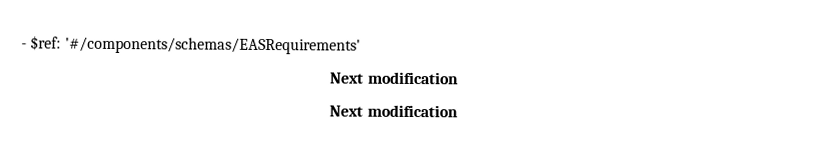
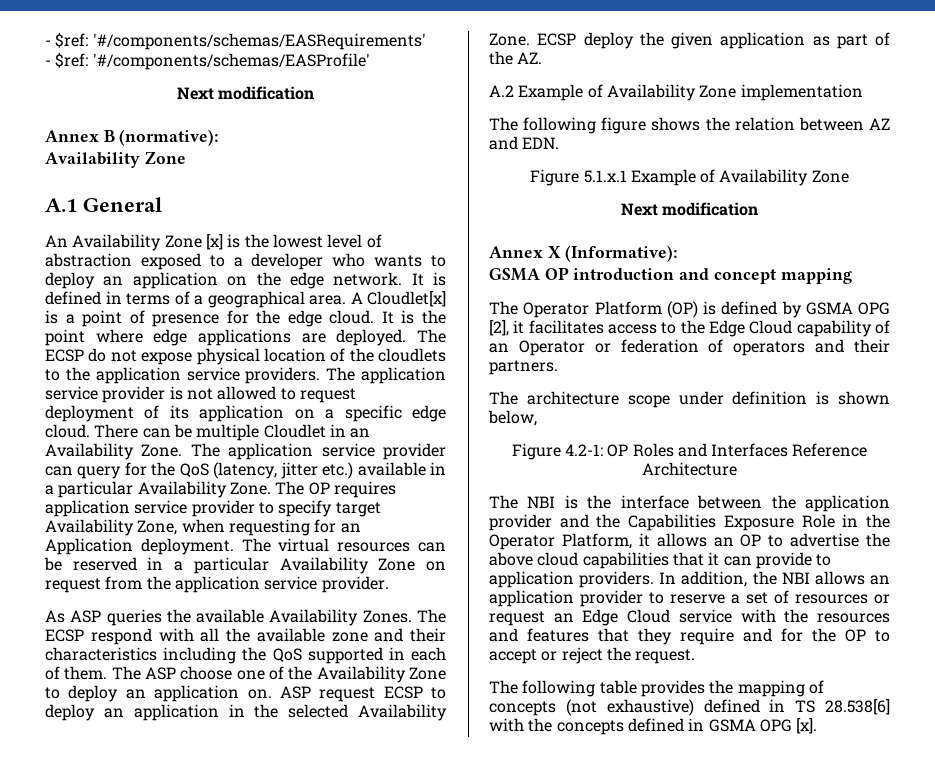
[329,71,459,85] [329,104,458,118] // Next modification // Next modification -> [45,52,370,70] [176,86,315,100] [45,129,219,146] [45,151,186,168] [45,197,162,212] [45,234,382,251] [45,253,446,270] [45,272,446,289] [45,291,446,308] [45,310,447,327] [45,329,447,346] [45,348,446,365] [45,367,446,384] [45,386,356,403] [45,405,446,422] [45,424,371,441] [45,443,447,460] [45,462,447,479] [45,481,396,498] [45,500,381,517] [45,519,361,536] [45,538,447,555] [44,557,446,574] [45,576,389,593] [45,609,446,626] [45,628,446,645] [45,647,447,664] [45,666,446,683] [45,685,446,702] [45,704,448,721] [489,32,890,49] [489,51,543,65] [489,84,863,101] [489,117,890,134] [489,136,560,150] [530,169,849,186] [620,202,759,216] [489,245,678,262] [489,267,852,284] [489,301,890,318] [489,320,890,337] [489,339,890,356] [489,360,558,375] [489,391,890,408] [488,410,537,426] [511,443,868,460] [642,462,737,476] [489,495,890,512] [489,514,890,531] [489,533,890,550] [489,552,832,569] [489,571,891,588] [489,590,890,607] [489,609,890,626] [489,628,890,645] [489,647,696,664] [489,680,824,697] [489,699,890,716] [489,718,818,735] // - $ref: '#/components/schemas/EASProfile' // Next modification // Annex B (normative): // Availability Zone // A.1 General // An Availability Zone [x] is the lowest level of abstraction exposed to a developer who wants to deploy an application on the edge network. It is defined in terms of a geographical area. A Cloudlet[x] is a point of presence for the edge cloud. It is the point where edge applications are deployed. The ECSP do not expose physical location of the cloudlets to the application service providers. The application service provider is not allowed to request deployment of its application on a specific edge cloud. There can be multiple Cloudlet in an Availability Zone. The application service provider can query for the QoS (latency, jitter etc.) available in a particular Availability Zone. The OP requires application service provider to specify target Availability Zone, when requesting for an Application deployment. The virtual resources can be reserved in a particular Availability Zone on request from the application service provider. // As ASP queries the available Availability Zones. The ECSP respond with all the available zone and their characteristics including the QoS supported in each of them. The ASP choose one of the Availability Zone to deploy an application on. ASP request ECSP to deploy an application in the selected Availability Zone. ECSP deploy the given application as part of the AZ. // A.2 Example of Availability Zone implementation // The following figure shows the relation between AZ and EDN. // Figure 5.1.x.1 Example of Availability Zone // Next modification // Annex X (Informative): // GSMA OP introduction and concept mapping // The Operator Platform (OP) is defined by GSMA OPG [2], it facilitates access to the Edge Cloud capability of an Operator or federation of operators and their partners. // The architecture scope under definition is shown below, // Figure 4.2-1: OP Roles and Interfaces Reference Architecture // The NBI is the interface between the application provider and the Capabilities Exposure Role in the Operator Platform, it allows an OP to advertise the above cloud capabilities that it can provide to application providers. In addition, the NBI allows an application provider to reserve a set of resources or request an Edge Cloud service with the resources and features that they require and for the OP to accept or reject the request. // The following table provides the mapping of concepts (not exhaustive) defined in TS 28.538[6] with the concepts defined in GSMA OPG [x].

